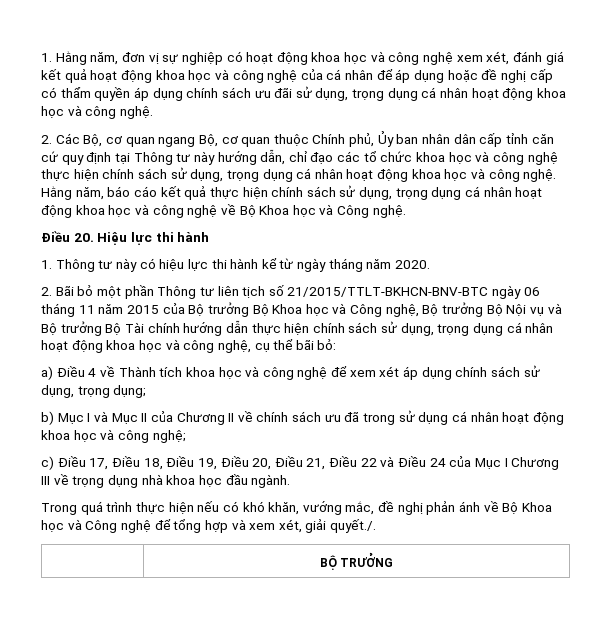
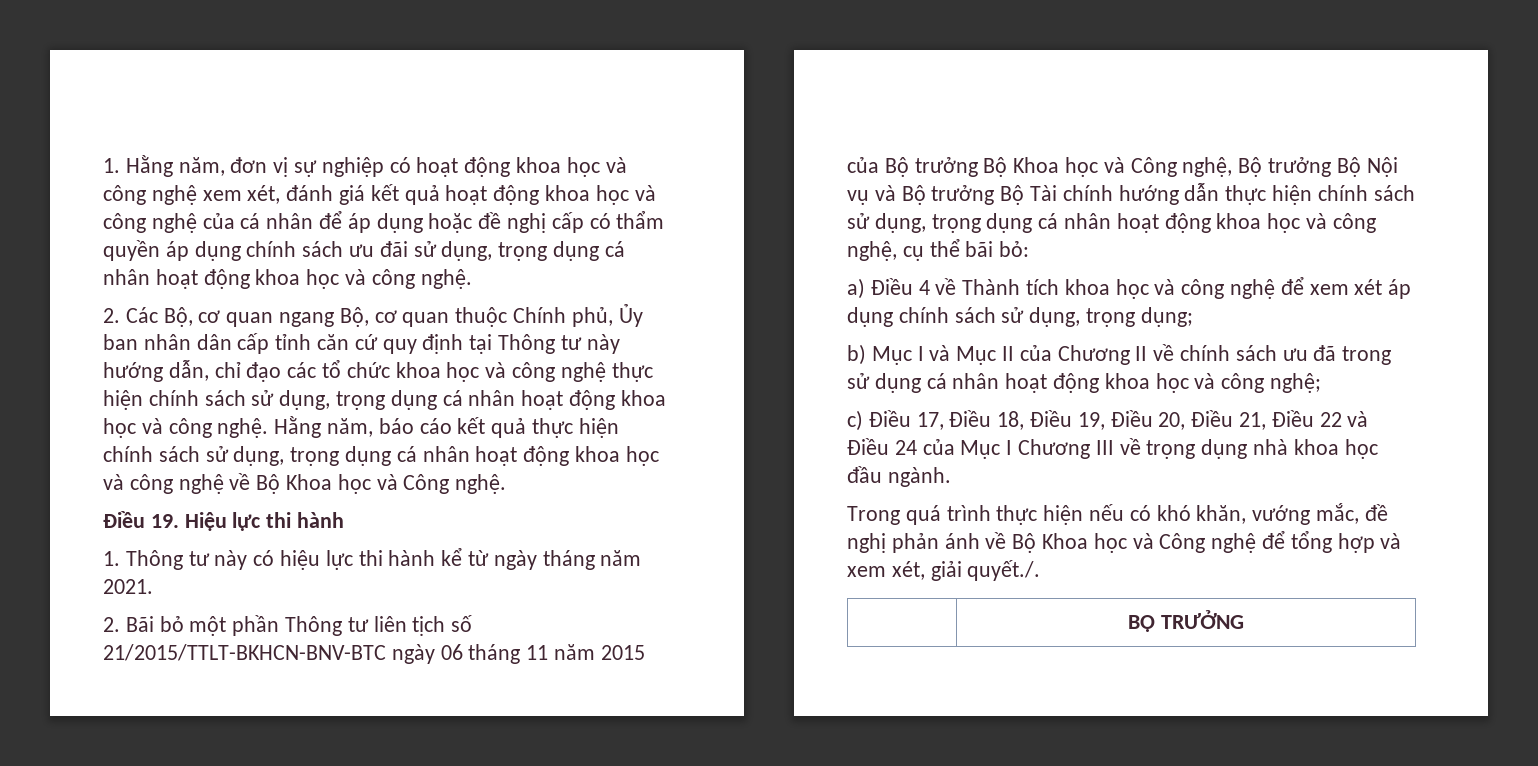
[73,233,94,242] 20. -> [150,514,179,528] 19.
[395,260,431,269] 2020. -> [103,579,153,594] 2021.

